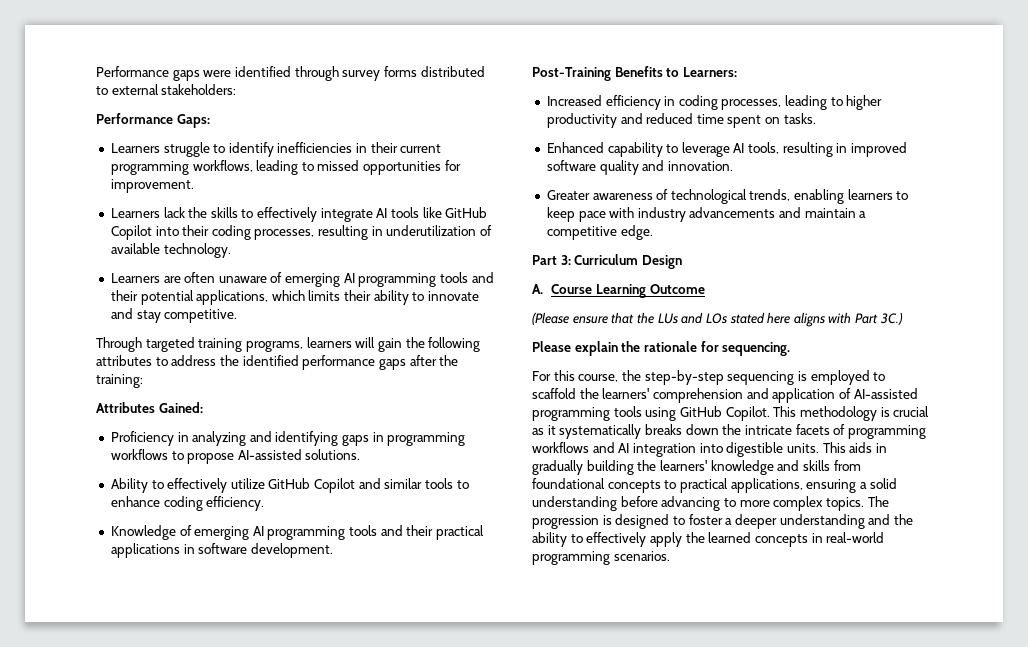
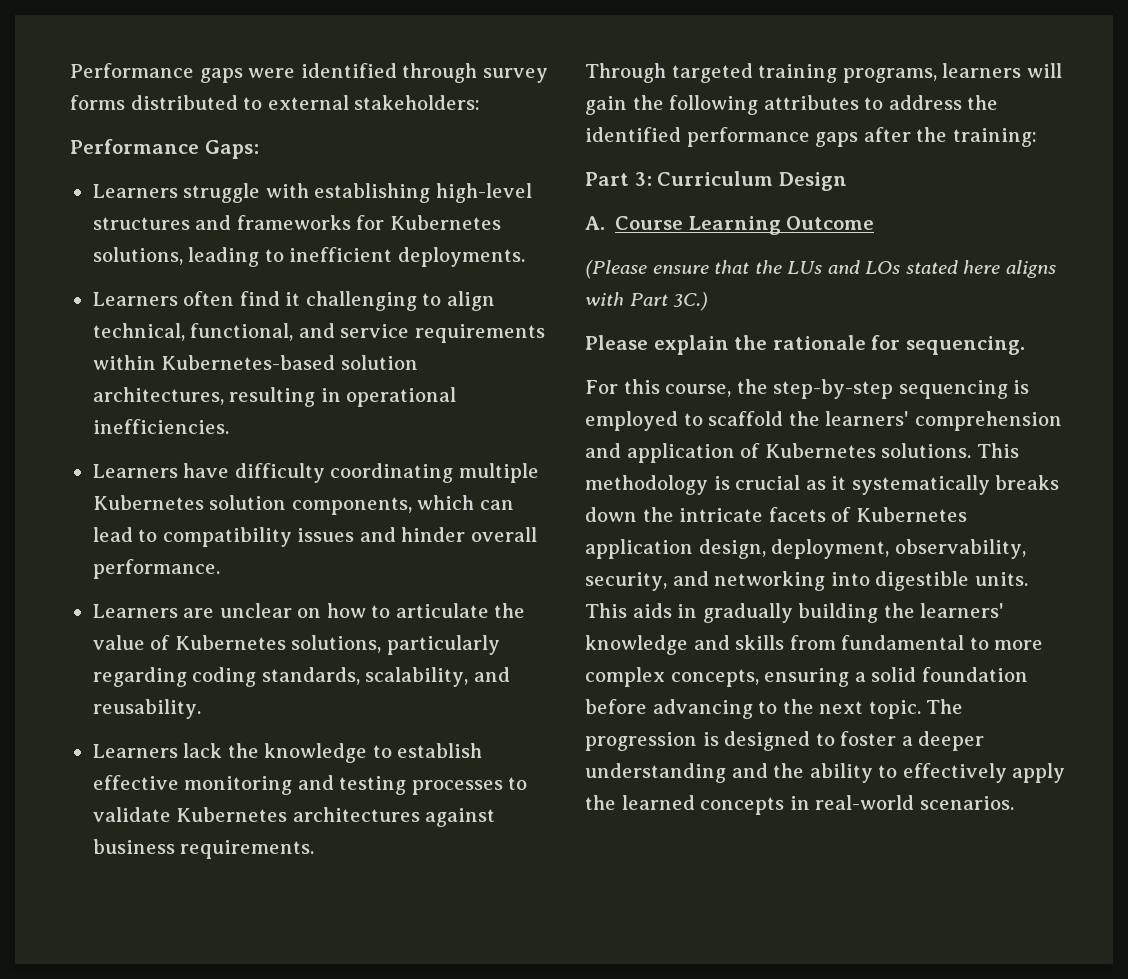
[213,142,442,157] [110,160,461,175] [110,179,194,193] [110,207,488,222] [110,225,493,240] [110,243,231,258] [110,272,494,287] [110,290,480,305] [110,308,238,323] to identify inefficiencies in their current programming workflows, leading to missed opportunities for improvement. // Learners lack the skills to effectively integrate AI tools like GitHub Copilot into their coding processes, resulting in underutilization of available technology. // Learners are often unaware of emerging AI programming tools and their potential applications, which limits their ability to innovate and stay competitive. -> [265,183,532,203] [92,215,501,230] [92,247,525,267] [92,291,495,311] [92,323,545,343] [92,355,418,370] [92,387,457,407] [92,419,229,434] [92,463,539,483] [92,495,514,515] [92,527,537,547] [92,559,220,579] [92,603,526,618] [92,635,500,655] [92,667,510,687] [92,699,201,719] [92,743,483,763] [92,775,528,795] [92,807,496,827] [92,839,315,859] with establishing high-level structures and frameworks for Kubernetes solutions, leading to inefficient deployments. // Learners often find it challenging to align technical, functional, and service requirements within Kubernetes-based solution architectures, resulting in operational inefficiencies. // Learners have difficulty coordinating multiple Kubernetes solution components, which can lead to compatibility issues and hinder overall performance. // Learners are unclear on how to articulate the value of Kubernetes solutions, particularly regarding coding standards, scalability, and reusability. // Learners lack the knowledge to establish effective monitoring and testing processes to validate Kubernetes architectures against business requirements.
[96,402,203,413] [110,431,466,446] [110,449,361,464] [110,478,469,493] [110,496,265,511] [110,525,485,540] [110,543,333,558] [532,66,737,81] [546,95,883,110] [546,113,816,128] [546,142,908,157] [546,160,733,175] [546,189,909,204] [546,207,867,222] [546,225,653,240] // Attributes Gained: // Proficiency in analyzing and identifying gaps in programming workflows to propose AI-assisted solutions. // Ability to effectively utilize GitHub Copilot and similar tools to enhance coding efficiency. // Knowledge of emerging AI programming tools and their practical applications in software development. // Post-Training Benefits to Learners: // Increased efficiency in coding processes, leading to higher productivity and reduced time spent on tasks. // Enhanced capability to leverage AI tools, resulting in improved software quality and innovation. // Greater awareness of technological trends, enabling learners to keep pace with industry advancements and maintain a competitive edge. -> (1037, 137) none
[853,388,918,399] [532,406,770,421] AI-assisted programming tools using GitHub Copilot. -> [764,443,972,458] Kubernetes solutions.
[847,425,926,439] [532,442,696,457] programming workflows and AI integration -> [855,507,967,522] [585,539,1026,559] [585,571,826,591] Kubernetes application design, deployment, observability, security, and networking
[532,478,803,493] foundational concepts to practical applications, -> [841,635,1044,650] [585,667,759,687] fundamental to more complex concepts,
[532,496,617,511] understanding -> [921,667,1028,682] foundation
[739,496,864,511] more complex topics. -> [782,699,921,719] the next topic.
[532,551,610,565] programming -> (915, 802) none

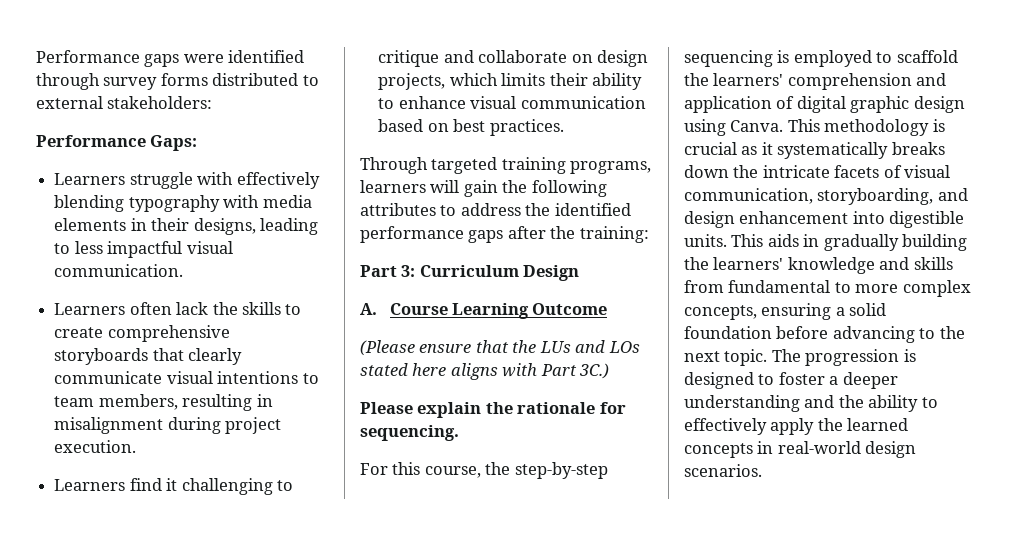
[314,183,532,203] [92,215,501,230] [92,247,525,267] [92,291,495,311] [92,323,545,343] [92,355,418,370] [92,387,457,407] [92,419,229,434] [92,463,539,483] [92,495,514,515] [92,527,537,547] [92,559,220,579] [92,603,526,618] [92,635,500,655] [92,667,510,687] [92,699,201,719] [92,743,483,763] [92,775,528,795] [92,807,496,827] [92,839,315,859] establishing high-level structures and frameworks for Kubernetes solutions, leading to inefficient deployments. // Learners often find it challenging to align technical, functional, and service requirements within Kubernetes-based solution architectures, resulting in operational inefficiencies. // Learners have difficulty coordinating multiple Kubernetes solution components, which can lead to compatibility issues and hinder overall performance. // Learners are unclear on how to articulate the value of Kubernetes solutions, particularly regarding coding standards, scalability, and reusability. // Learners lack the knowledge to establish effective monitoring and testing processes to validate Kubernetes architectures against business requirements. -> [236,172,320,189] [54,195,312,212] [54,218,318,235] [54,241,233,258] [54,264,184,277] [54,302,302,315] [54,325,230,342] [54,348,243,365] [54,371,319,384] [54,394,273,411] [54,417,282,434] [54,440,137,453] [54,478,293,495] [378,50,648,67] [378,73,642,90] [378,96,646,109] [378,119,564,136] effectively blending typography with media elements in their designs, leading to less impactful visual communication. // Learners often lack the skills to create comprehensive storyboards that clearly communicate visual intentions to team members, resulting in misalignment during project execution. // Learners find it challenging to critique and collaborate on design projects, which limits their ability to enhance visual communication based on best practices.
[764,443,972,458] Kubernetes solutions. -> [796,96,965,113] [684,119,784,136] digital graphic design using Canva.
[855,507,967,522] [585,539,1026,559] [585,571,826,591] Kubernetes application design, deployment, observability, security, and networking -> [904,165,951,178] [684,188,968,205] [684,211,849,228] visual communication, storyboarding, and design enhancement
(915, 802) none -> [865,441,917,458] design

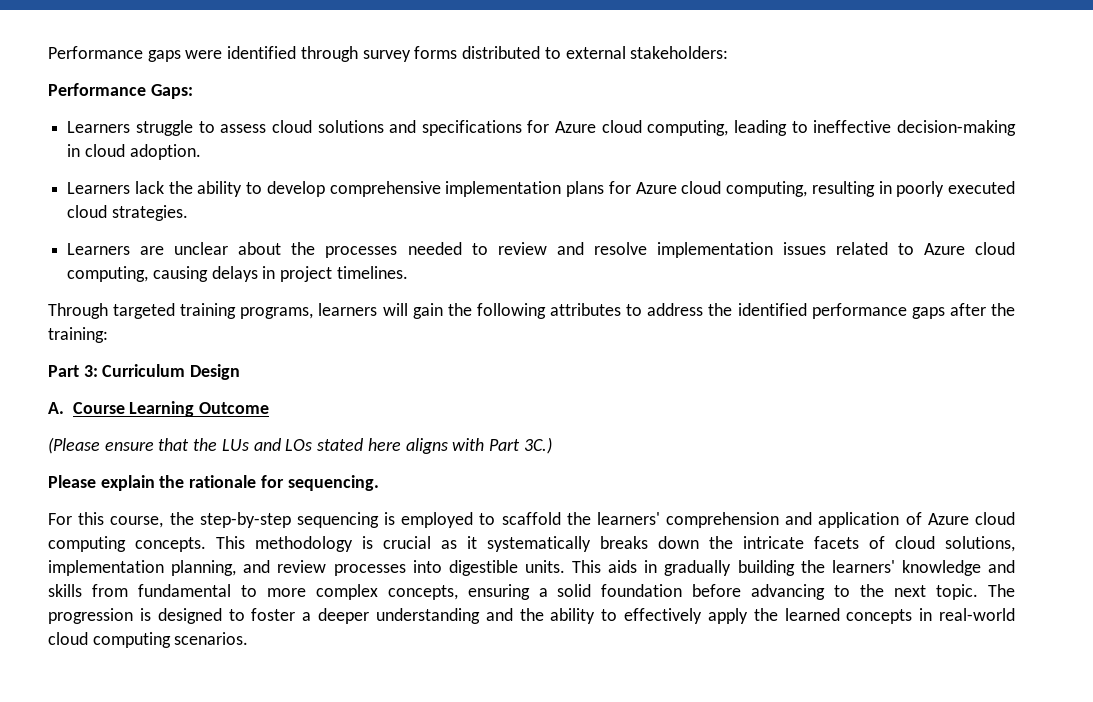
[197,172,320,189] [54,195,312,212] [54,218,318,235] [54,241,233,258] [54,264,184,277] [54,302,172,315] with effectively blending typography with media elements in their designs, leading to less impactful visual communication. // Learners often -> [198,120,1016,136] [67,144,201,160] [67,182,131,194] to assess cloud solutions and specifications for Azure cloud computing, leading to ineffective decision-making in cloud adoption. // Learners
[241,302,302,315] [54,325,230,342] [54,348,243,365] [54,371,319,384] [54,394,273,411] [54,417,282,434] [54,440,137,453] [54,478,293,495] [378,50,648,67] [378,73,642,90] [378,96,646,109] [378,119,564,136] skills to create comprehensive storyboards that clearly communicate visual intentions to team members, resulting in misalignment during project execution. // Learners find it challenging to critique and collaborate on design projects, which limits their ability to enhance visual communication based on best practices. -> [197,181,1015,197] [67,205,188,221] [67,242,1015,258] [67,266,408,282] ability to develop comprehensive implementation plans for Azure cloud computing, resulting in poorly executed cloud strategies. // Learners are unclear about the processes needed to review and resolve implementation issues related to Azure cloud computing, causing delays in project timelines.
[796,96,965,113] [684,119,784,136] digital graphic design using Canva. -> [927,512,1015,525] [48,536,206,552] Azure cloud computing concepts.
[904,165,951,178] [684,188,968,205] [684,211,849,228] visual communication, storyboarding, and design enhancement -> [895,536,1015,552] [48,560,406,576] cloud solutions, implementation planning, and review processes
[865,441,917,458] design -> [48,632,171,648] cloud computing

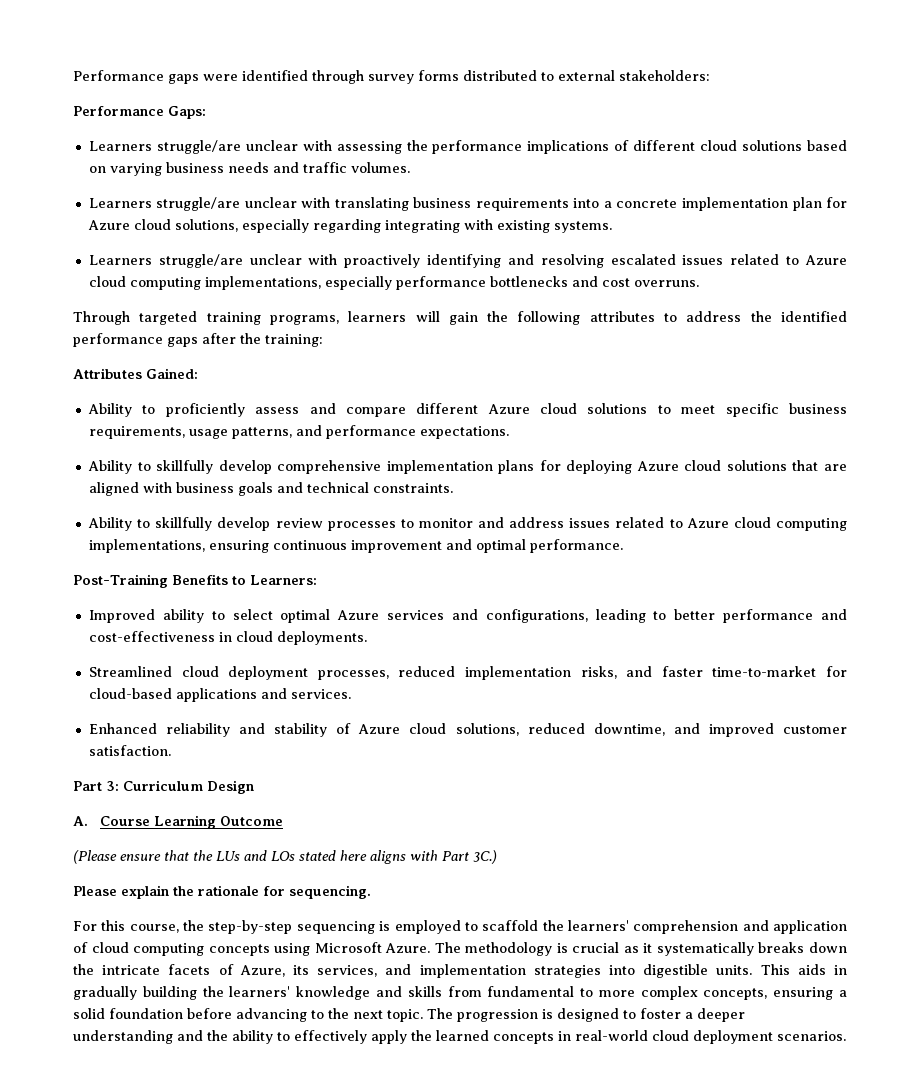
[135,120,1016,136] [67,144,201,160] [67,181,1015,197] [67,205,188,221] [67,242,1015,258] [67,266,408,282] struggle to assess cloud solutions and specifications for Azure cloud computing, leading to ineffective decision-making in cloud adoption. // Learners lack the ability to develop comprehensive implementation plans for Azure cloud computing, resulting in poorly executed cloud strategies. // Learners are unclear about the processes needed to review and resolve implementation issues related to Azure cloud computing, causing delays in project timelines. -> [156,140,848,154] [88,162,410,176] [88,197,847,211] [87,219,612,233] [88,254,847,268] [88,276,699,290] struggle/are unclear with assessing the performance implications of different cloud solutions based on varying business needs and traffic volumes. // Learners struggle/are unclear with translating business requirements into a concrete implementation plan for Azure cloud solutions, especially regarding integrating with existing systems. // Learners struggle/are unclear with proactively identifying and resolving escalated issues related to Azure cloud computing implementations, especially performance bottlenecks and cost overruns.
(108, 335) none -> [73,368,198,379] [87,403,847,417] [88,425,509,439] [87,460,847,474] [88,482,453,496] [87,517,847,531] [88,539,623,553] [73,574,317,588] [88,609,848,623] [88,631,367,645] [88,666,848,680] [88,688,351,702] [88,723,847,737] [88,745,171,756] // Attributes Gained: // Ability to proficiently assess and compare different Azure cloud solutions to meet specific business requirements, usage patterns, and performance expectations. // Ability to skillfully develop comprehensive implementation plans for deploying Azure cloud solutions that are aligned with business goals and technical constraints. // Ability to skillfully develop review processes to monitor and address issues related to Azure cloud computing implementations, ensuring continuous improvement and optimal performance. // Post-Training Benefits to Learners: // Improved ability to select optimal Azure services and configurations, leading to better performance and cost-effectiveness in cloud deployments. // Streamlined cloud deployment processes, reduced implementation risks, and faster time-to-market for cloud-based applications and services. // Enhanced reliability and stability of Azure cloud solutions, reduced downtime, and improved customer satisfaction.
[927,512,1015,525] [48,536,245,552] Azure cloud computing concepts. This -> [91,942,461,956] cloud computing concepts using Microsoft Azure. The
[895,536,1015,552] [48,560,406,576] cloud solutions, implementation planning, and review processes -> [239,964,601,978] Azure, its services, and implementation strategies
[92,632,171,648] computing -> [693,1030,773,1044] deployment

